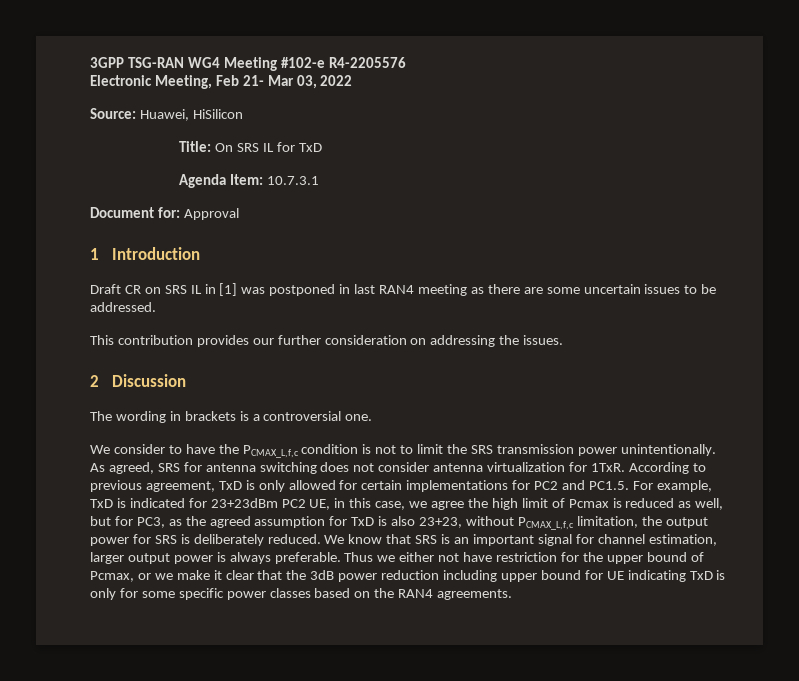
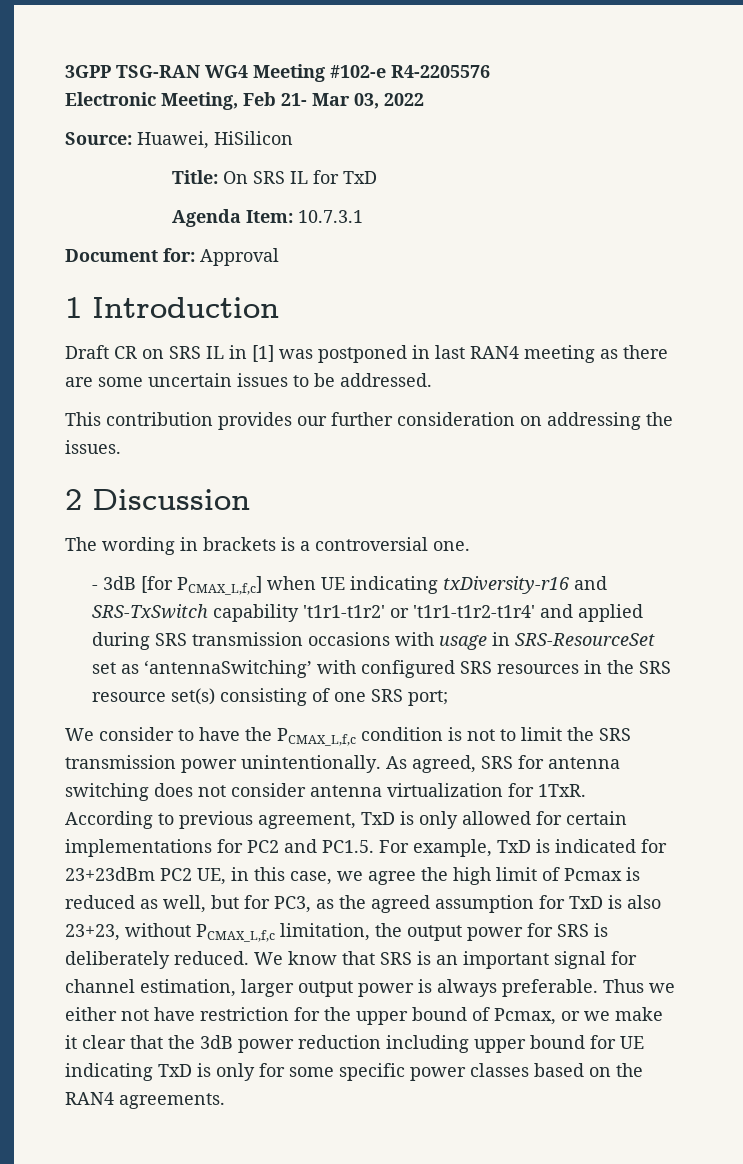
(373, 417) none -> [91,576,607,595] [91,604,643,622] [91,632,655,650] [91,660,671,678] [91,688,448,706] // - 3dB [for PCMAX_L,f,c] when UE indicating txDiversity-r16 and SRS-TxSwitch capability 't1r1-t1r2' or 't1r1-t1r2-t1r4' and applied during SRS transmission occasions with usage in SRS-ResourceSet set as ‘antennaSwitching’ with configured SRS resources in the SRS resource set(s) consisting of one SRS port;

